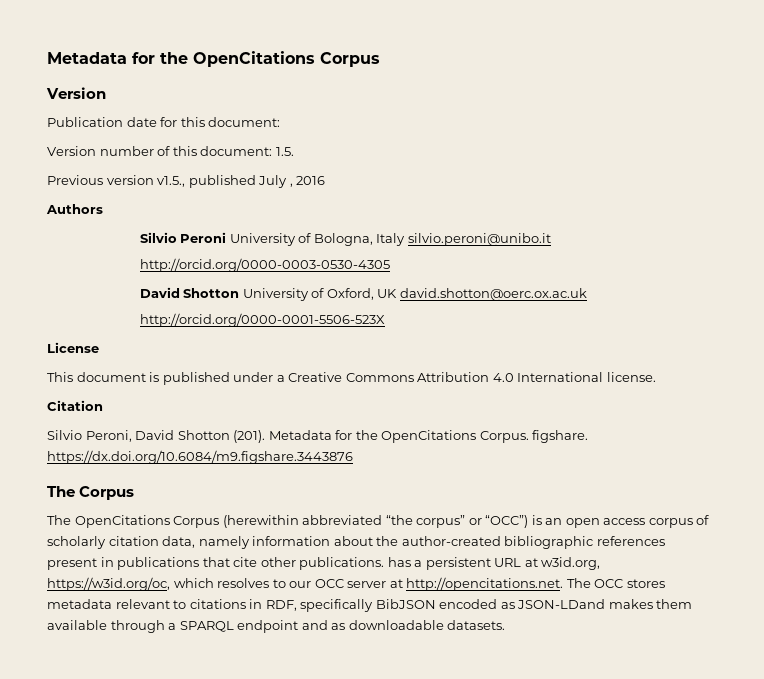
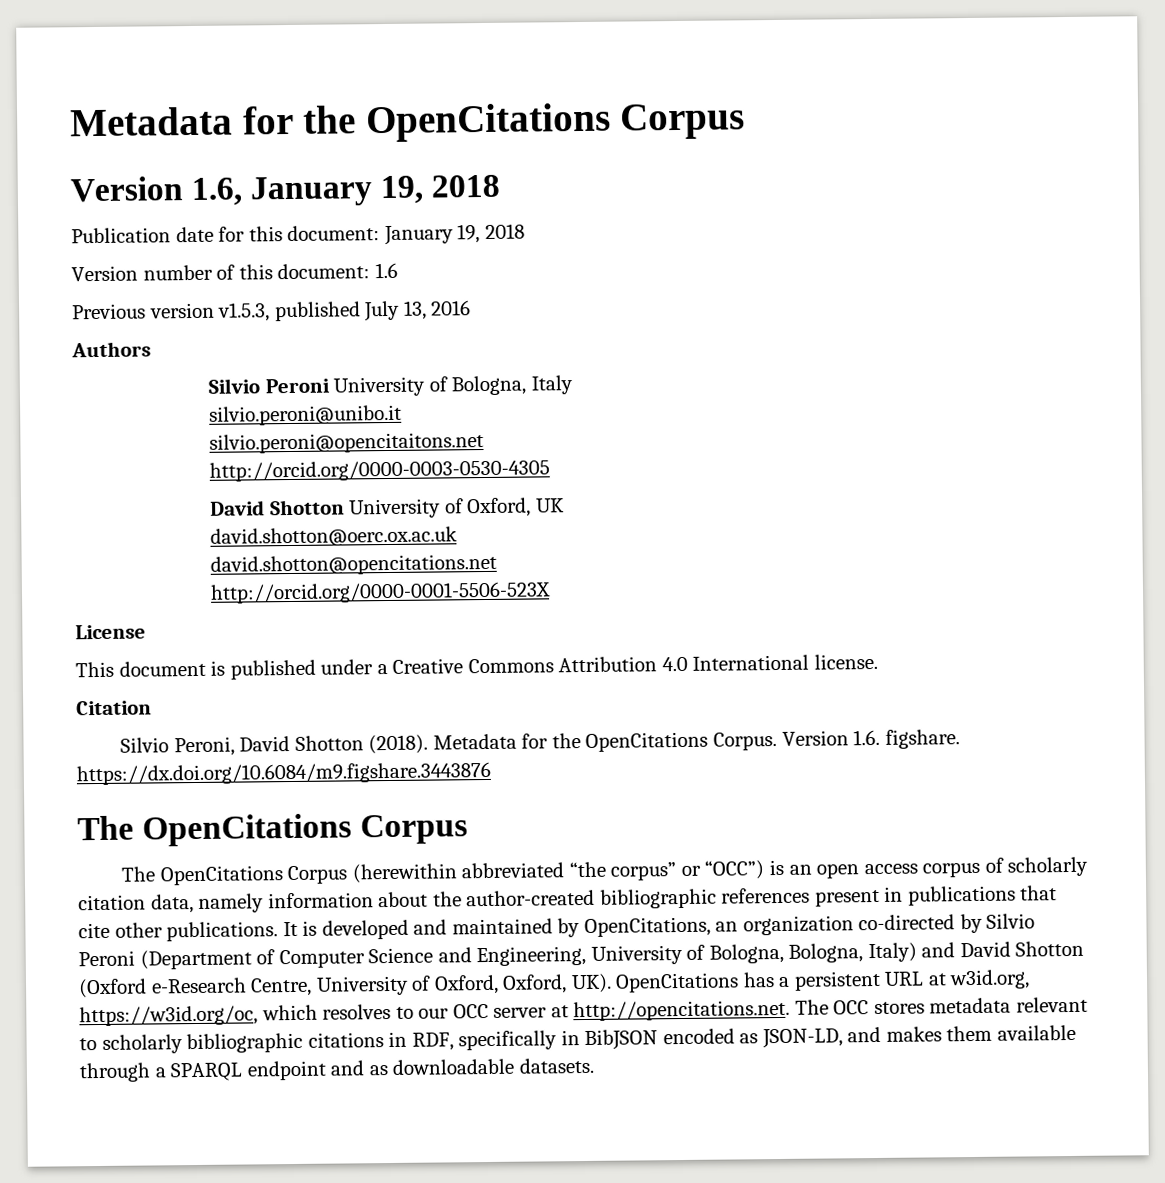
(106, 93) none -> [191,174,501,207] 1.6, January 19, 2018
(281, 122) none -> [383,223,525,246] January 19, 2018
[275,147,294,156] 1.5. -> [374,262,398,279] 1.6
[157,176,186,187] v1.5., -> [218,302,271,322] v1.5.3,
[289,183,293,187] , -> [402,300,427,320] 13,
(406, 239) none -> (573, 385) //
(551, 239) none -> [209,432,485,454] // silvio.peroni@opencitaitons.net
(398, 293) none -> (565, 505) //
(587, 294) none -> [210,553,498,576] // david.shotton@opencitations.net
[233,430,266,443] (201). -> [368,734,429,755] (2018).
(529, 437) none -> [781,729,881,746] Version 1.6.
(75, 491) none -> [142,813,353,847] OpenCitations
(385, 563) none -> [282,913,1036,940] [78,940,1085,970] [78,972,740,999] It is developed and maintained by OpenCitations, an organization co-directed by Silvio Peroni (Department of Computer Science and Engineering, University of Bologna, Bologna, Italy) and David Shotton (Oxford e-Research Centre, University of Oxford, Oxford, UK). OpenCitations
(187, 604) none -> [101,1032,304,1054] scholarly bibliographic
(374, 605) none -> [560,1030,580,1046] in
[517,599,606,609] JSON-LDand -> [761,1026,882,1049] JSON-LD, and

